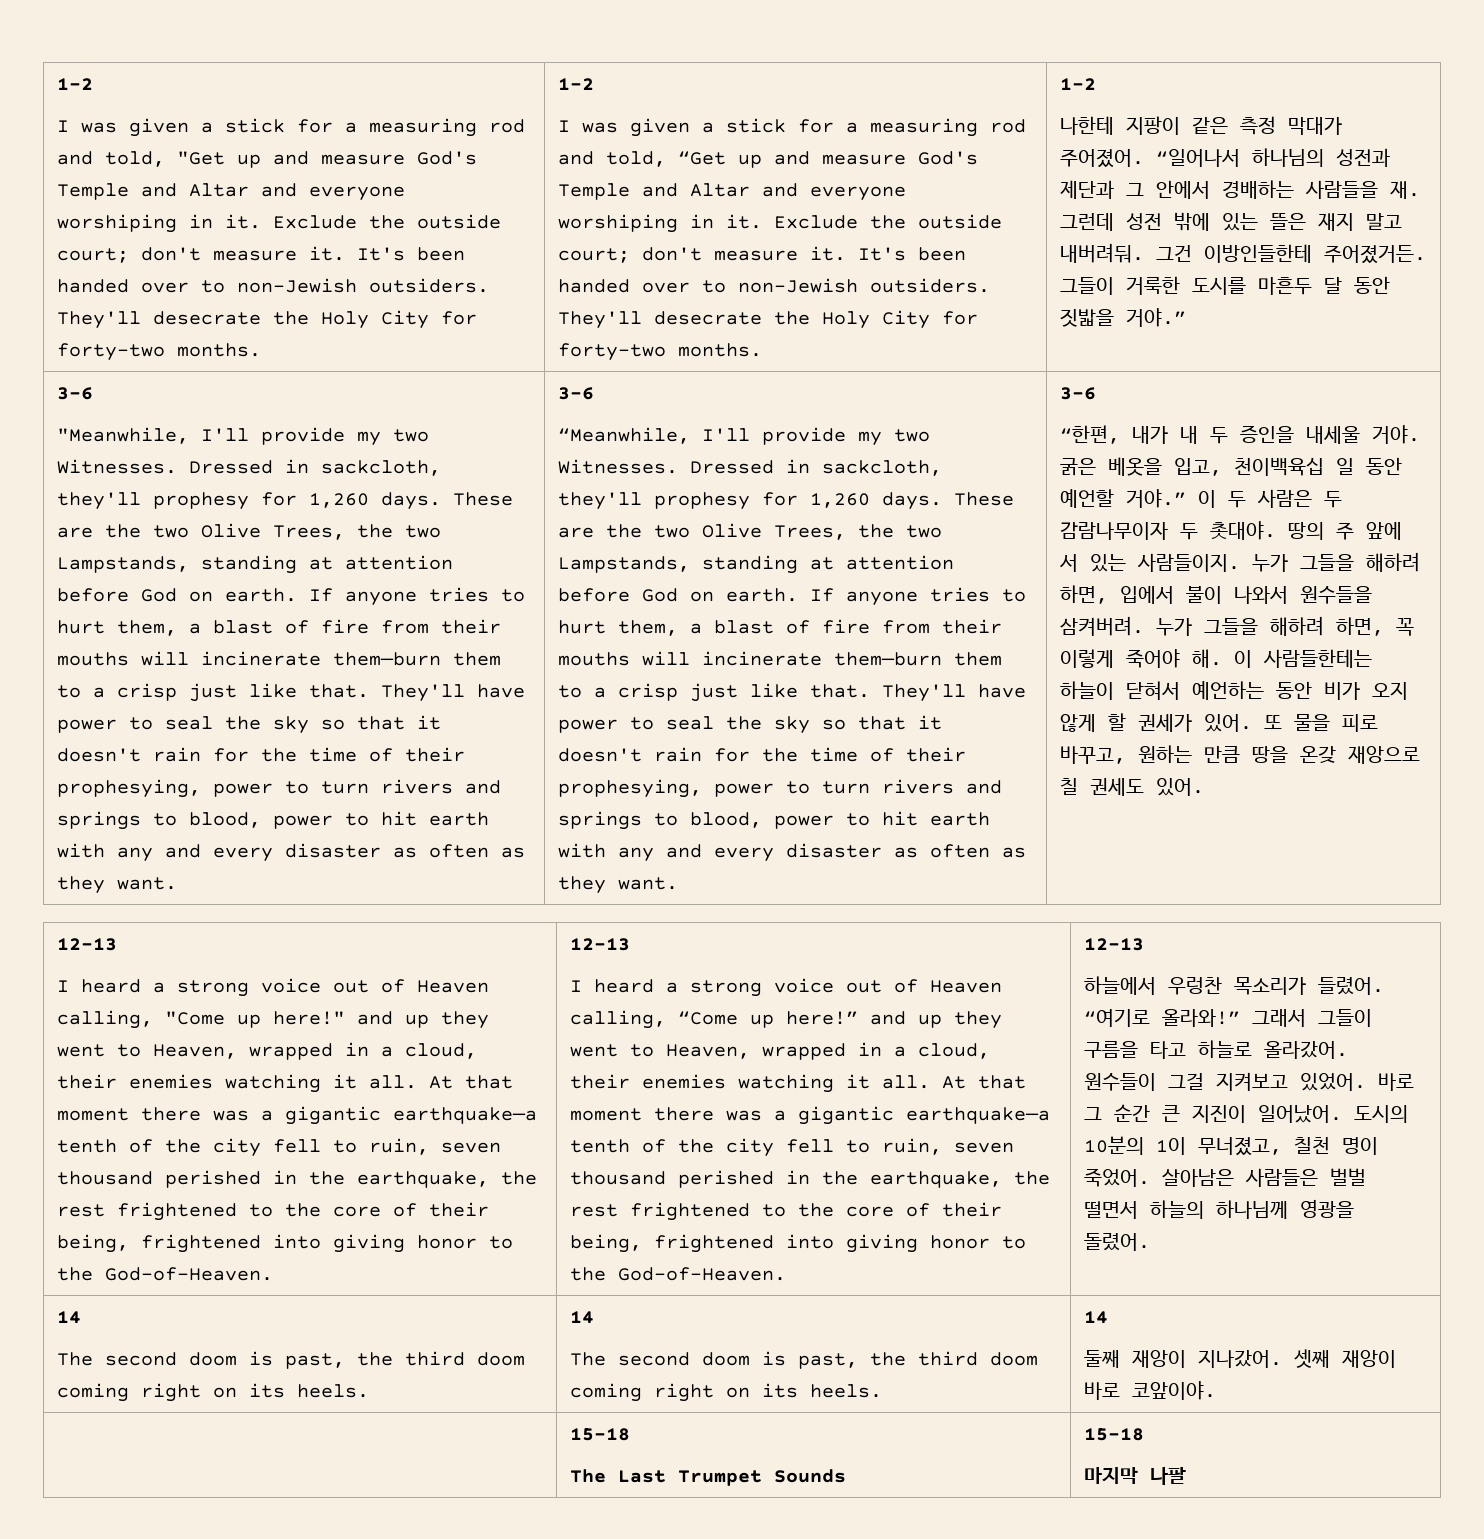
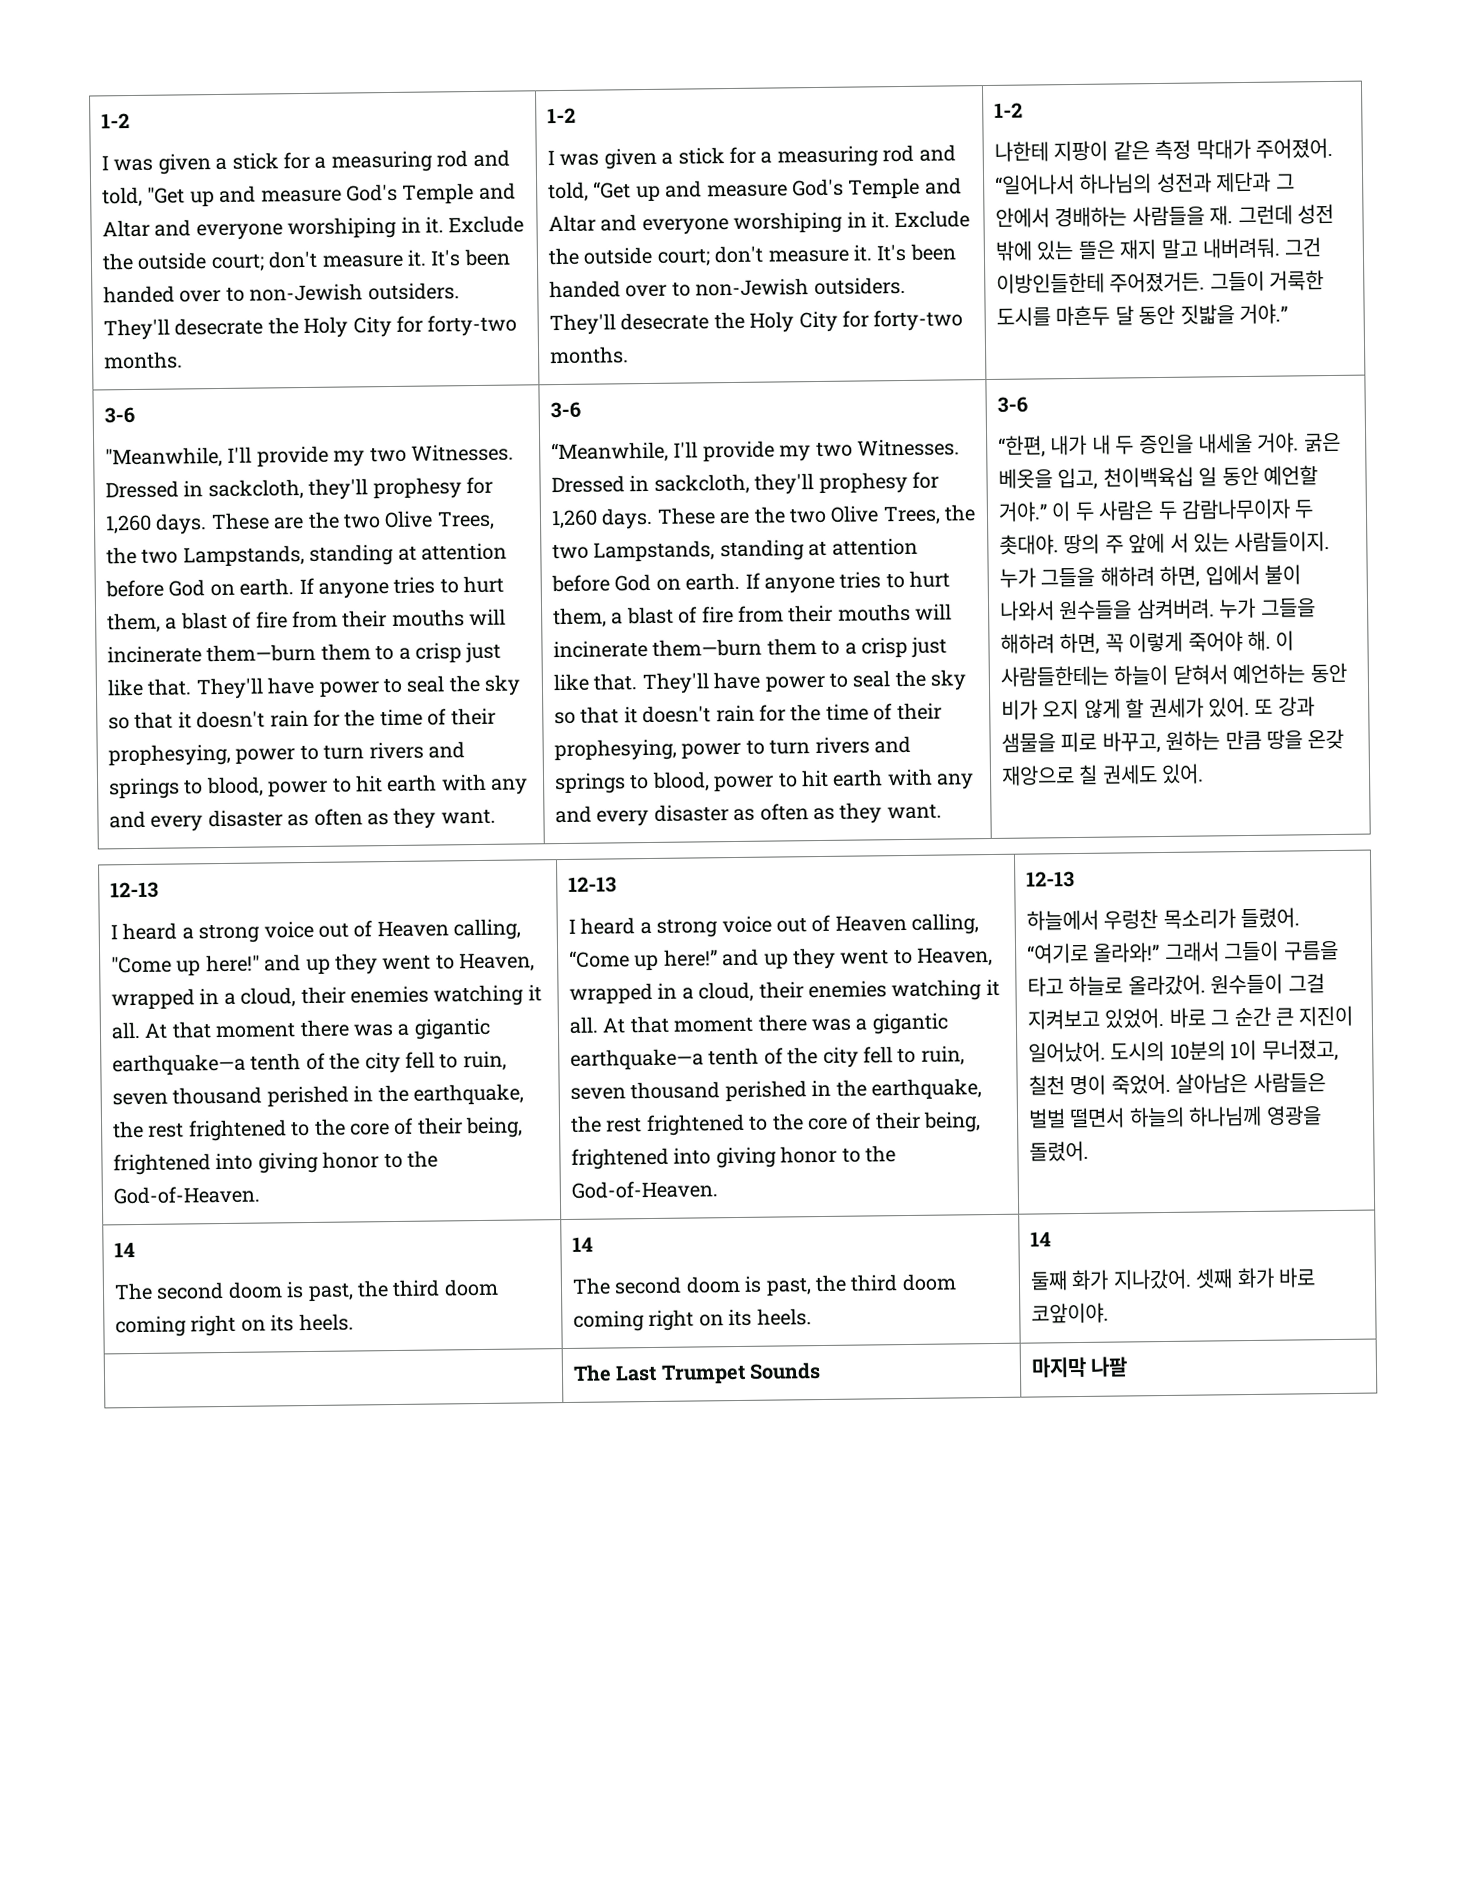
[1293,714,1330,731] 물을 -> [1277,696,1315,717] [1000,732,1056,753] 강과 샘물을
[1131,1350,1186,1368] 재앙이 -> [1071,1269,1110,1291] 화가
[1341,1350,1396,1368] 재앙이 -> [1236,1267,1275,1289] 화가
[569,1428,630,1441] 15-18 // -> (1109, 1313) none
[1083,1428,1144,1441] 15-18 // -> (822, 1371) none

